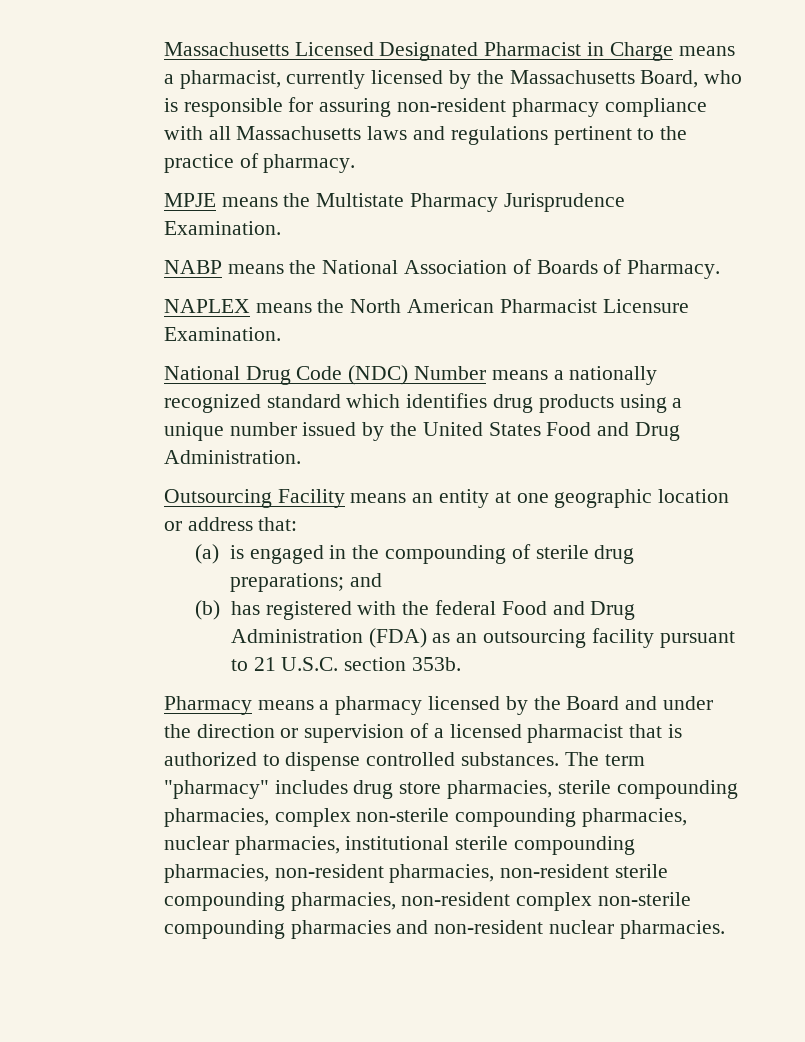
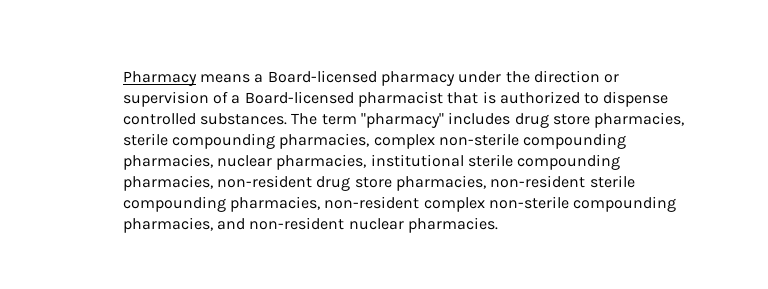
[163,42,735,61] [163,70,743,89] [163,97,707,117] [163,126,688,145] [163,153,356,173] [163,193,625,212] [163,221,281,235] [163,259,721,279] [163,299,689,313] [163,327,281,341] [163,365,658,385] [163,393,683,413] [163,422,680,441] [163,450,301,464] [163,489,730,508] [163,517,298,531] [195,544,635,564] [229,573,382,592] [195,600,636,620] [230,628,735,648] [230,657,462,671] [163,696,658,715] Massachusetts Licensed Designated Pharmacist in Charge means a pharmacist, currently licensed by the Massachusetts Board, who is responsible for assuring non-resident pharmacy compliance with all Massachusetts laws and regulations pertinent to the practice of pharmacy. // MPJE means the Multistate Pharmacy Jurisprudence Examination. // NABP means the National Association of Boards of Pharmacy. // NAPLEX means the North American Pharmacist Licensure Examination. // National Drug Code (NDC) Number means a nationally recognized standard which identifies drug products using a unique number issued by the United States Food and Drug Administration. // Outsourcing Facility means an entity at one geographic location or address that: // (a) is engaged in the compounding of sterile drug preparations; and // (b) has registered with the federal Food and Drug Administration (FDA) as an outsourcing facility pursuant to 21 U.S.C. section 353b. // Pharmacy means a pharmacy licensed by the Board and -> [122,70,455,86] Pharmacy means a Board-licensed pharmacy
[449,724,522,738] licensed -> [244,91,354,104] Board-licensed
(384, 871) none -> [316,176,392,191] drug store
[290,920,391,939] pharmacies -> [122,217,213,233] pharmacies,

